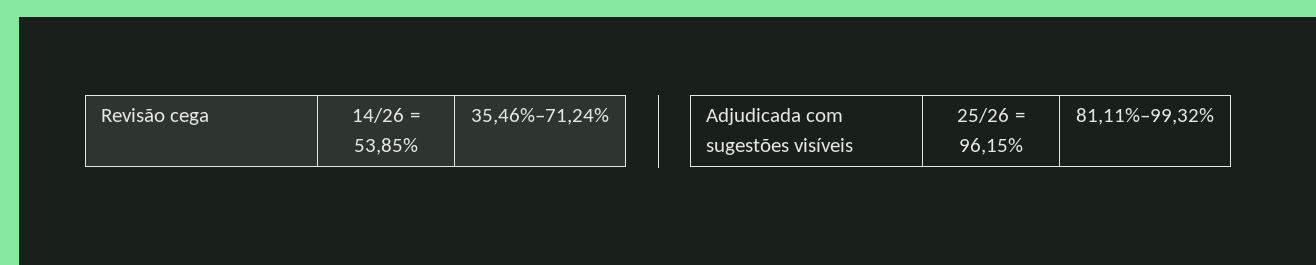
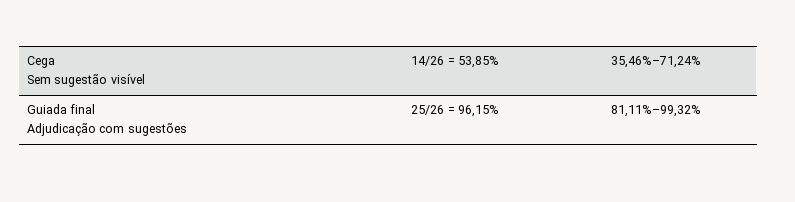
[100,108,210,125] Revisão cega -> [26,56,55,68] [26,74,145,87] Cega // Sem sugestão visível
[705,108,801,125] Adjudicada -> [26,104,96,114] [26,123,96,136] Guiada final // Adjudicação
[794,138,854,152] visíveis -> (187, 129) none

